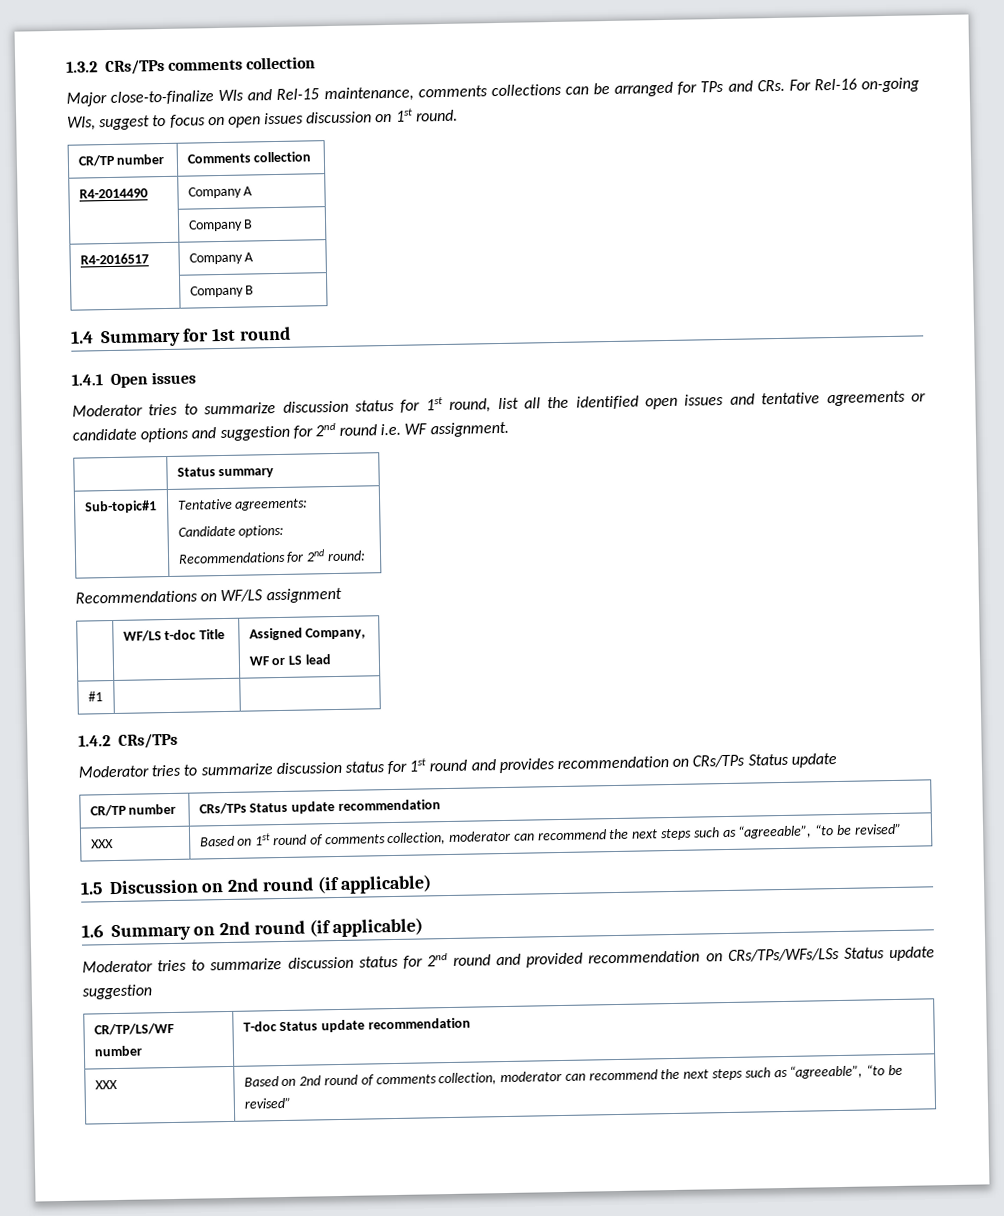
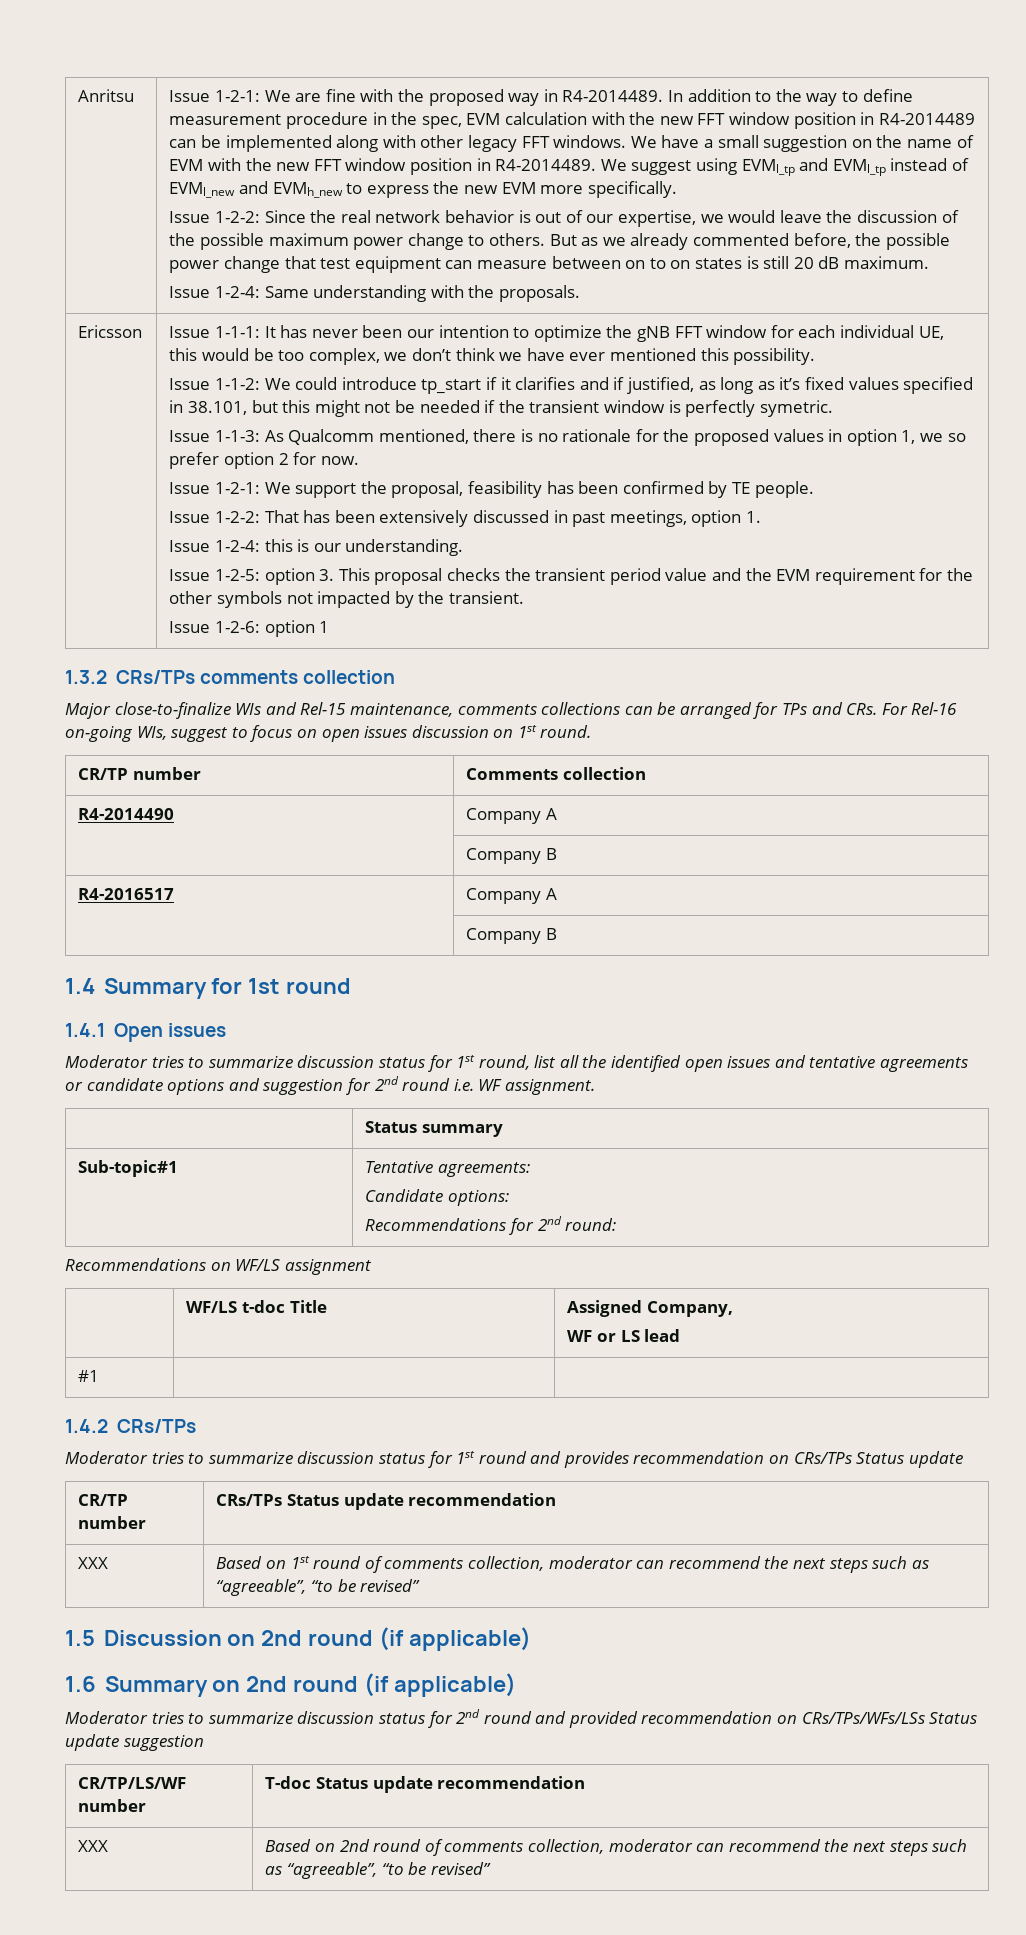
(66, 67) none -> [78,89,135,102] [169,89,913,106] [169,112,975,129] [169,135,974,152] [169,158,969,176] [169,181,677,198] [169,210,959,227] [169,233,950,250] [169,256,929,273] [169,285,581,302] [78,325,143,338] [169,325,944,342] [169,348,816,365] [169,377,974,394] [169,400,833,417] [169,429,966,446] [169,452,359,469] [169,481,814,498] [169,510,761,527] [169,539,464,556] [169,568,973,585] [169,591,525,608] [169,620,330,637] Anritsu | Issue 1-2-1: We are fine with the proposed way in R4-2014489. In addition to the way to define measurement procedure in the spec, EVM calculation with the new FFT window position in R4-2014489 can be implemented along with other legacy FFT windows. We have a small suggestion on the name of EVM with the new FFT window position in R4-2014489. We suggest using EVMl_tp and EVMl_tp instead of EVMl_new and EVMh_new to express the new EVM more specifically. // Issue 1-2-2: Since the real network behavior is out of our expertise, we would leave the discussion of the possible maximum power change to others. But as we already commented before, the possible power change that test equipment can measure between on to on states is still 20 dB maximum. // Issue 1-2-4: Same understanding with the proposals. // Ericsson | Issue 1-1-1: It has never been our intention to optimize the gNB FFT window for each individual UE, this would be too complex, we don’t think we have ever mentioned this possibility. // Issue 1-1-2: We could introduce tp_start if it clarifies and if justified, as long as it’s fixed values specified in 38.101, but this might not be needed if the transient window is perfectly symetric. // Issue 1-1-3: As Qualcomm mentioned, there is no rationale for the proposed values in option 1, we so prefer option 2 for now. // Issue 1-2-1: We support the proposal, feasibility has been confirmed by TE people. // Issue 1-2-2: That has been extensively discussed in past meetings, option 1. // Issue 1-2-4: this is our understanding. // Issue 1-2-5: option 3. This proposal checks the transient period value and the EVM requirement for the other symbols not impacted by the transient. // Issue 1-2-6: option 1 //

